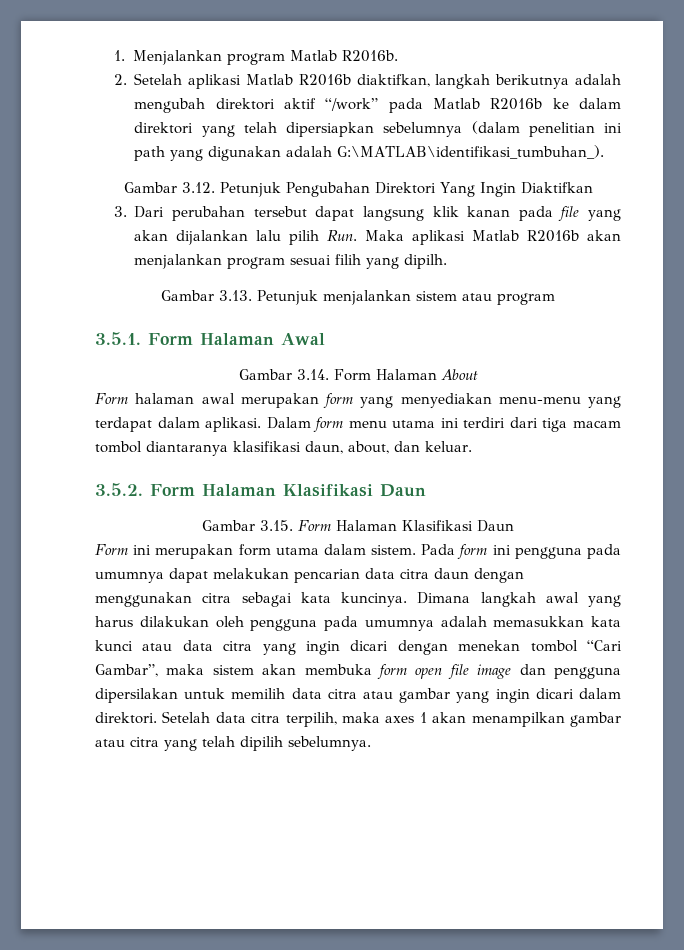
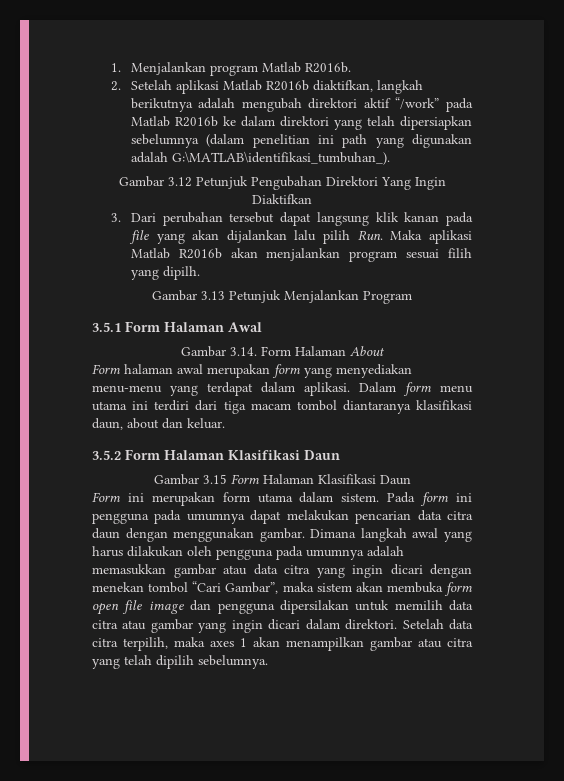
[181,182,215,193] 3.12. -> [167,177,192,187] 3.12
[219,290,555,305] [95,332,141,345] 3.13. Petunjuk menjalankan sistem atau program // 3.5.1. -> [201,290,412,304] [92,322,121,332] 3.13 Petunjuk Menjalankan Program // 3.5.1
[348,441,389,454] about, -> [127,418,159,429] about
[95,483,143,496] 3.5.2. -> [92,450,121,460] 3.5.2
[260,520,293,531] 3.15. -> [202,474,227,484] 3.15
[202,592,407,607] citra sebagai kata kuncinya. -> [259,528,305,542] gambar.
[591,616,621,627] [95,640,133,651] kata kunci -> [173,564,216,578] gambar

